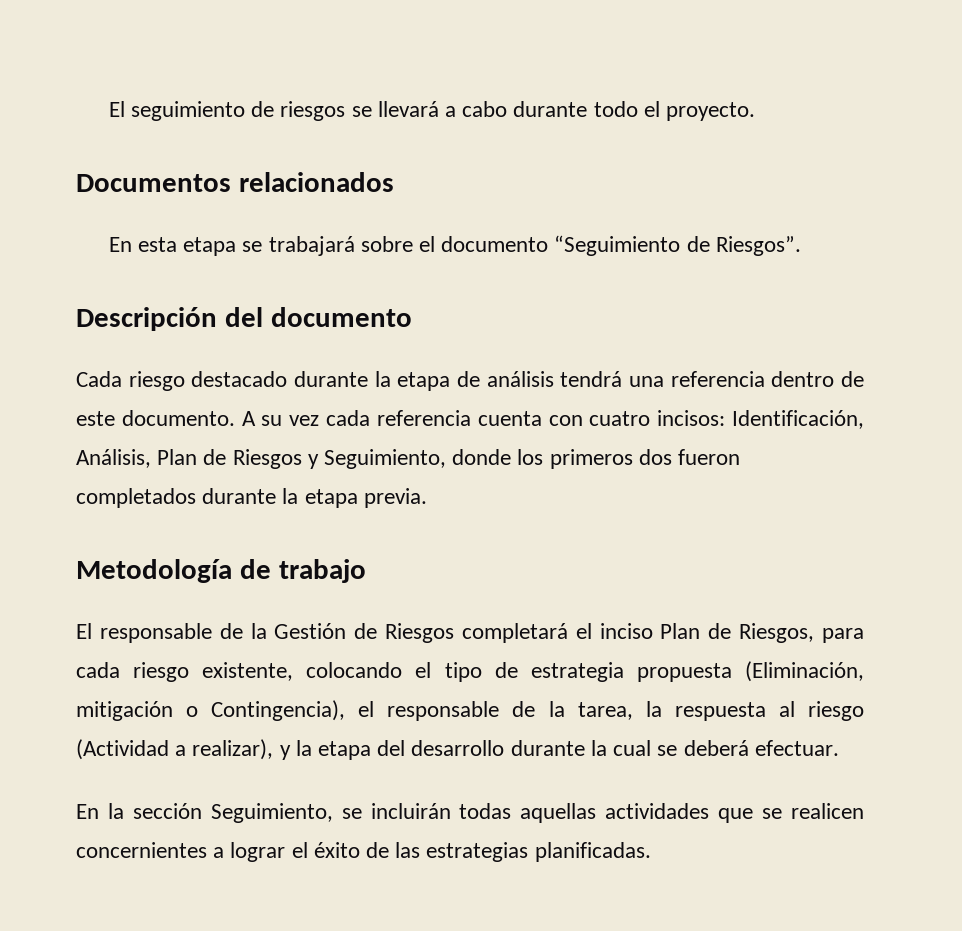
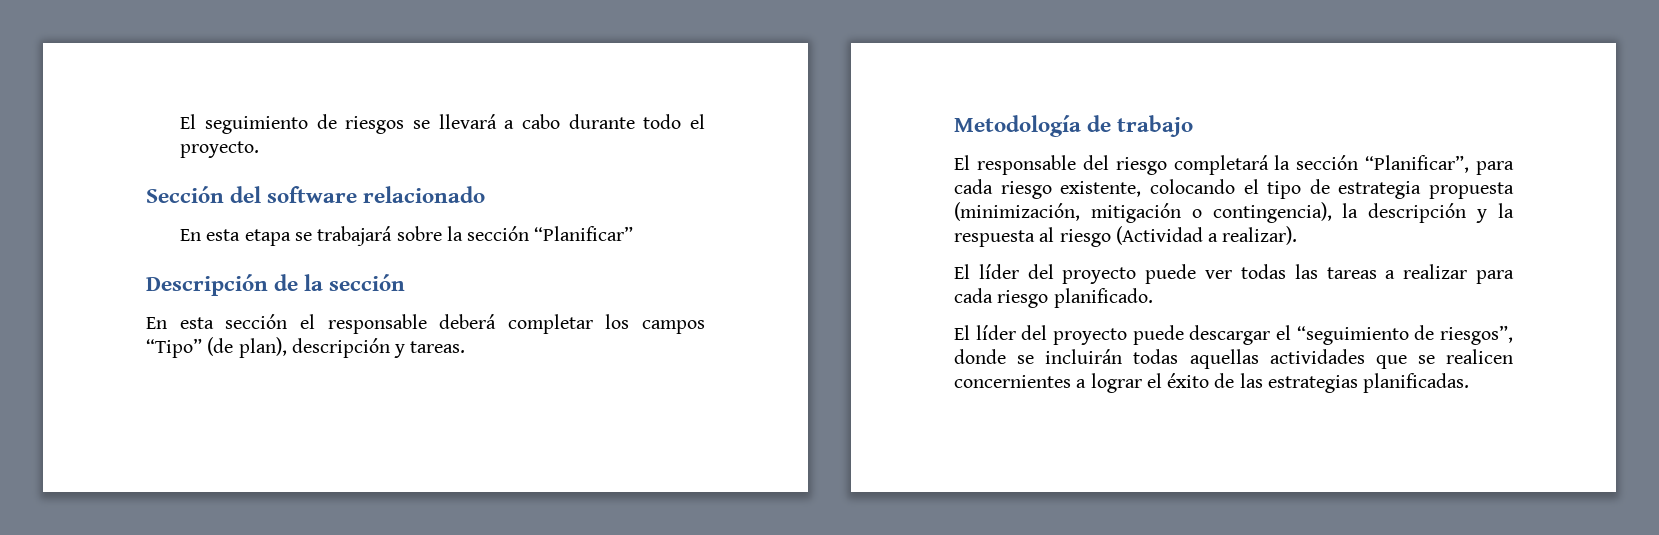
[76,172,394,192] Documentos relacionados -> [146,186,486,203] Sección del software relacionado
[419,235,801,256] [76,307,412,331] [76,371,864,391] [76,410,865,429] [76,449,741,469] [76,488,427,508] el documento “Seguimiento de Riesgos”. // Descripción del documento // Cada riesgo destacado durante la etapa de análisis tendrá una referencia dentro de este documento. A su vez cada referencia cuenta con cuatro incisos: Identificación, Análisis, Plan de Riesgos y Seguimiento, donde los primeros dos fueron completados durante la etapa previa. -> [446,226,634,241] [146,274,406,296] [146,314,705,334] [146,337,466,358] la sección “Planificar” // Descripción de la sección // En esta sección el responsable deberá completar los campos “Tipo” (de plan), descripción y tareas.
[219,623,815,643] de la Gestión de Riesgos completará el inciso Plan de Riesgos, -> [1082,155,1470,175] del riesgo completará la sección “Planificar”,
[744,661,864,682] (Eliminación, -> [954,202,1080,221] (minimización,
[211,700,633,721] Contingencia), el responsable de la tarea, -> [1212,202,1488,223] contingencia), la descripción y
[192,739,839,760] [76,803,333,823] realizar), y la etapa del desarrollo durante la cual se deberá efectuar. // En la sección Seguimiento, -> [1222,226,1298,245] [954,264,1514,284] [954,288,1153,308] [954,325,1513,345] [954,349,1006,364] realizar). // El líder del proyecto puede ver todas las tareas a realizar para cada riesgo planificado. // El líder del proyecto puede descargar el “seguimiento de riesgos”, donde

